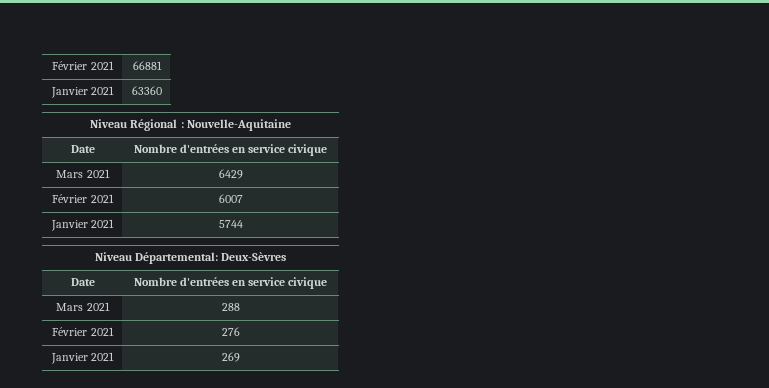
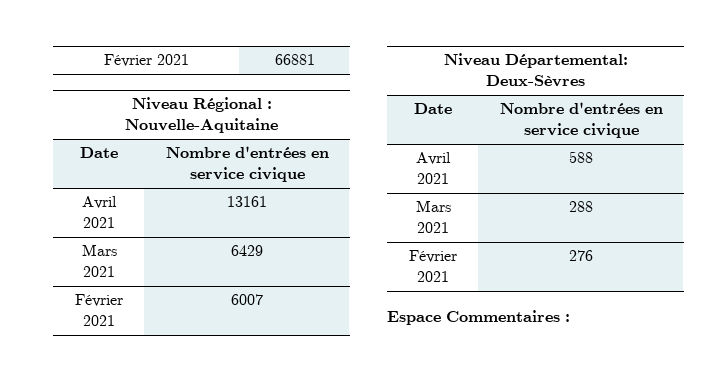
[50,86,115,98] [131,86,162,95] // Janvier 2021 | 63360 -> (315, 59) none
(328, 150) none -> [82,196,117,209] [83,217,115,228] [227,196,267,207] // Avril 2021 | 13161
[50,219,115,231] [218,220,243,228] // Janvier 2021 | 5744 -> (263, 299) none
(328, 283) none -> [416,152,451,165] [417,173,449,184] [569,151,593,163] // Avril 2021 | 588
[50,352,115,364] [221,352,240,362] // Janvier 2021 | 269 -> [387,310,570,325] // Espace Commentaires :

